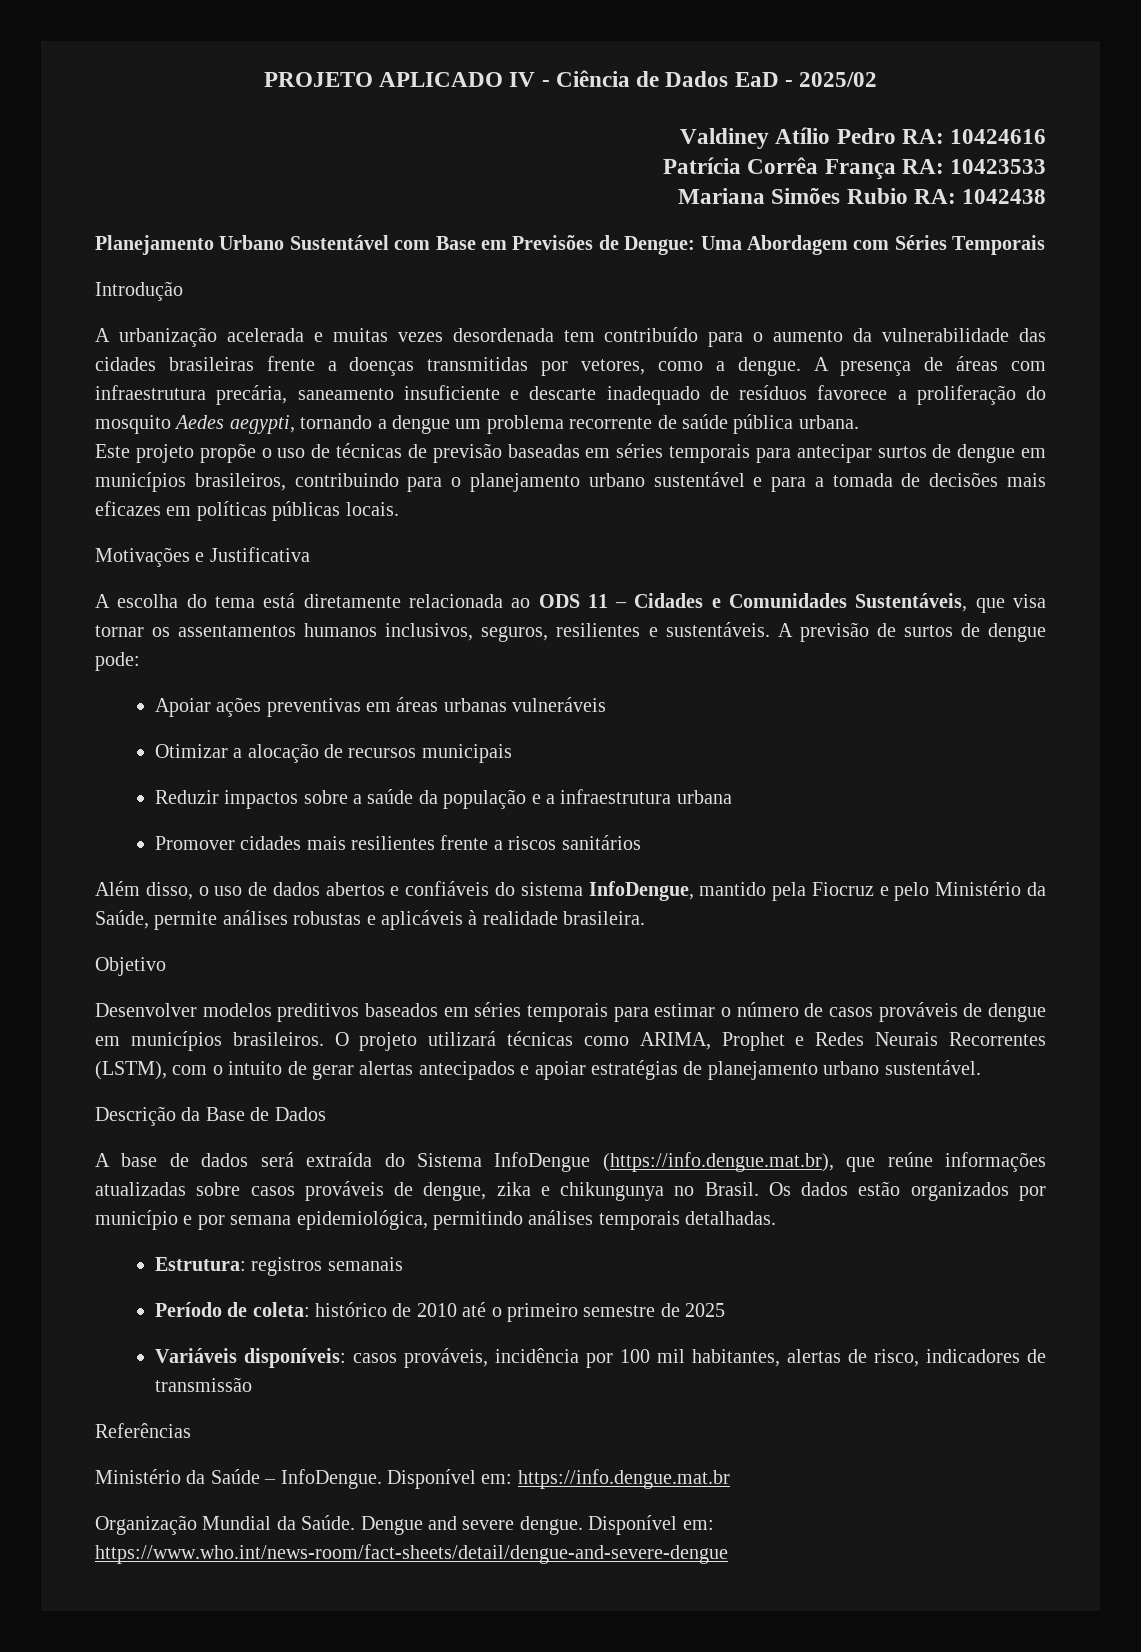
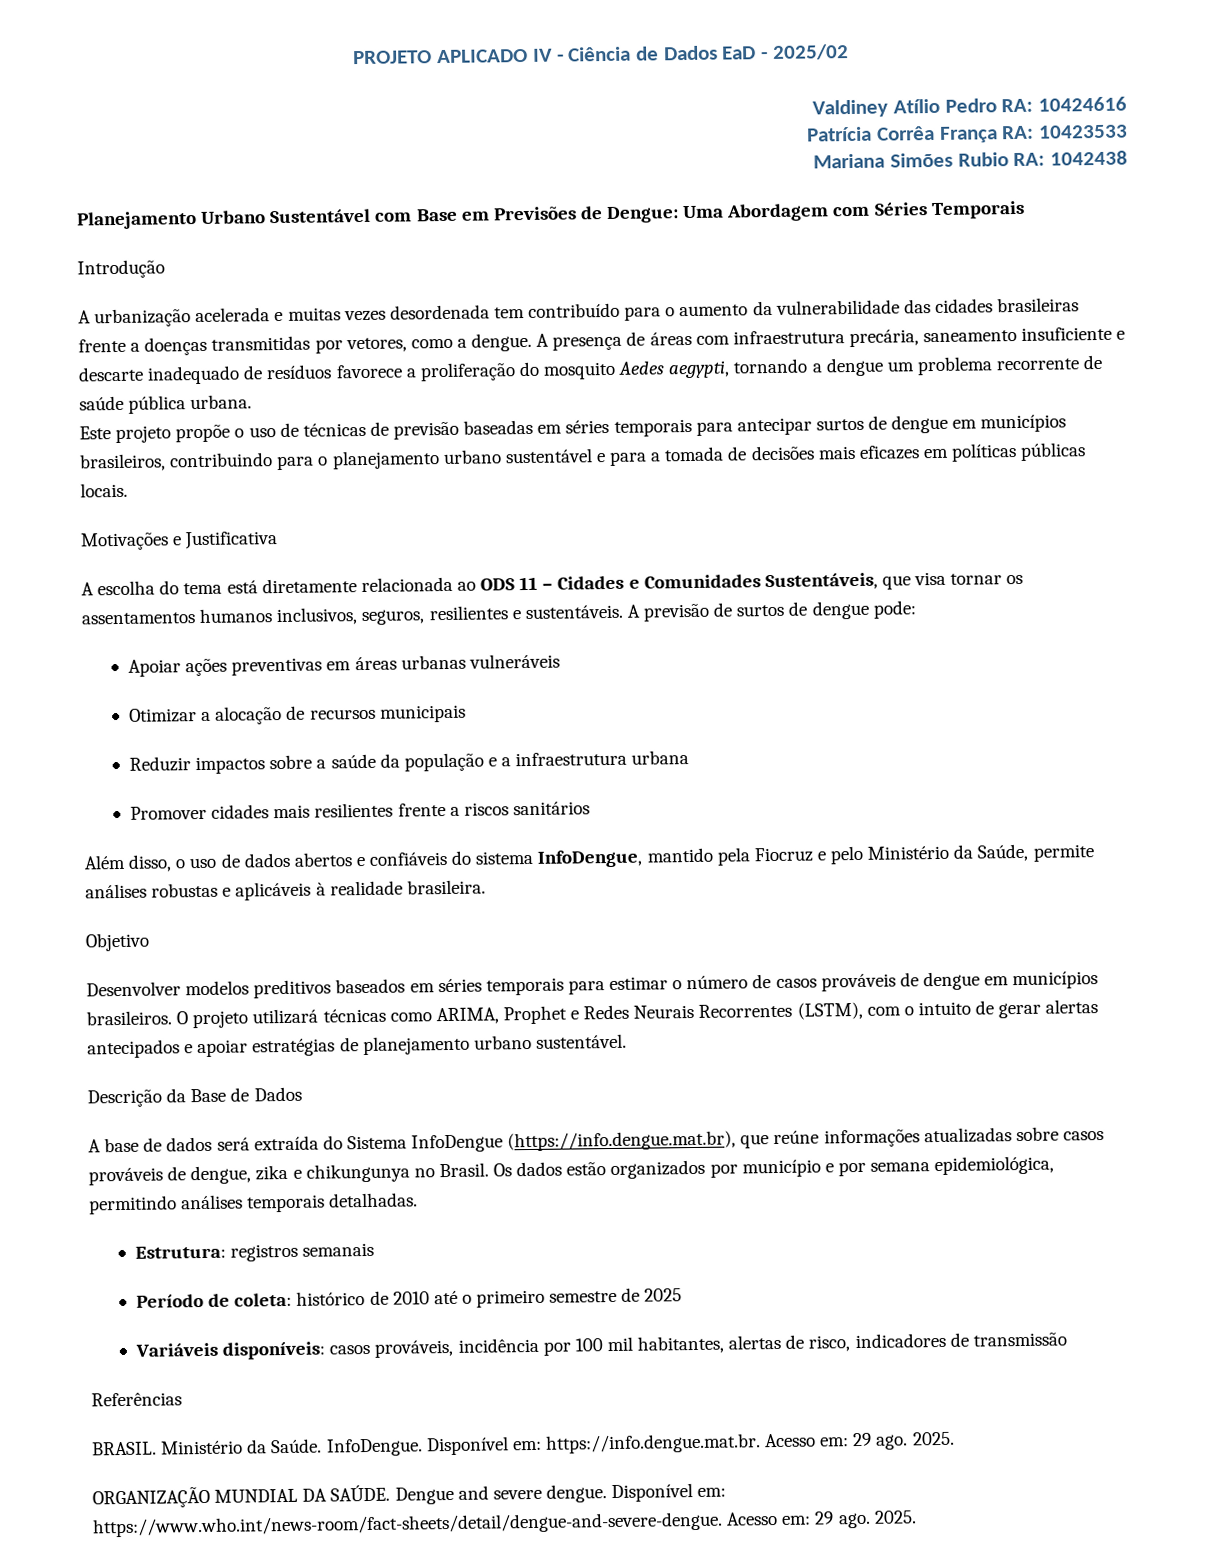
[95,1469,277,1484] Ministério da Saúde – -> [92,1438,323,1456] BRASIL. Ministério da Saúde.
[517,1469,730,1489] [95,1515,356,1535] https://info.dengue.mat.br // Organização Mundial da Saúde. -> [544,1431,955,1454] [92,1484,391,1509] https://info.dengue.mat.br. Acesso em: 29 ago. 2025. // ORGANIZAÇÃO MUNDIAL DA SAÚDE.
[95,1544,728,1564] https://www.who.int/news-room/fact-sheets/detail/dengue-and-severe-dengue -> [92,1510,917,1538] https://www.who.int/news-room/fact-sheets/detail/dengue-and-severe-dengue. Acesso em: 29 ago. 2025.

